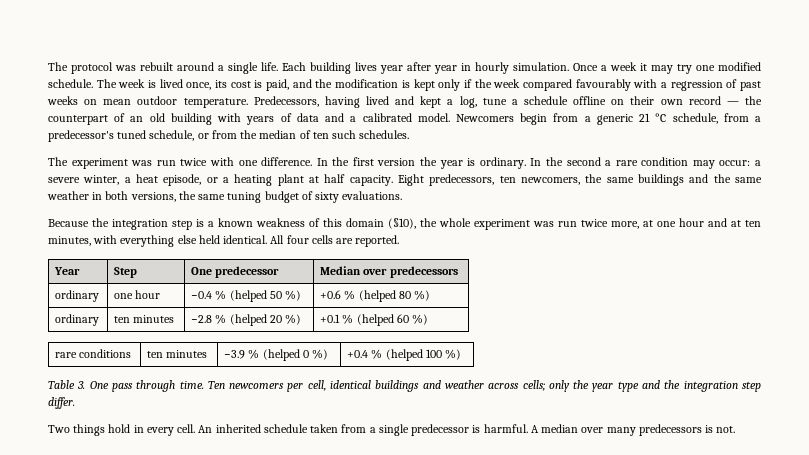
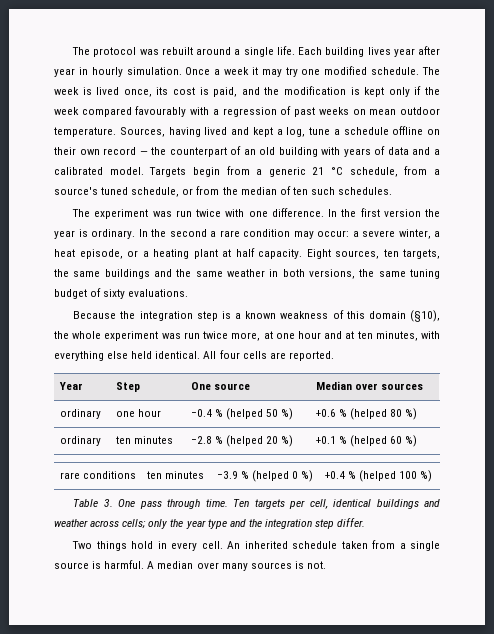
[253,96,319,107] Predecessors, -> [119,127,165,137] Sources,
[455,114,514,122] Newcomers -> [149,167,187,177] Targets
[48,130,114,142] predecessor's -> [54,187,98,195] source's
[429,174,580,186] predecessors, ten newcomers, -> [335,249,440,259] sources, ten targets,
[215,266,280,278] predecessor -> [213,383,250,390] source
[389,266,458,278] predecessors -> [380,383,423,390] sources
[229,383,285,389] newcomers -> [254,499,285,509] targets
[411,424,470,436] predecessor -> [54,562,89,569] source
[638,424,702,436] predecessors -> [250,562,292,569] sources

